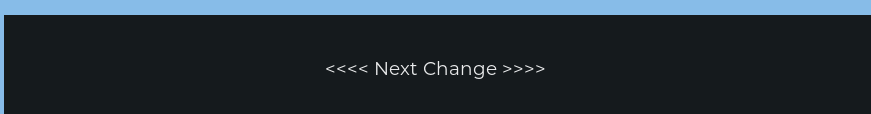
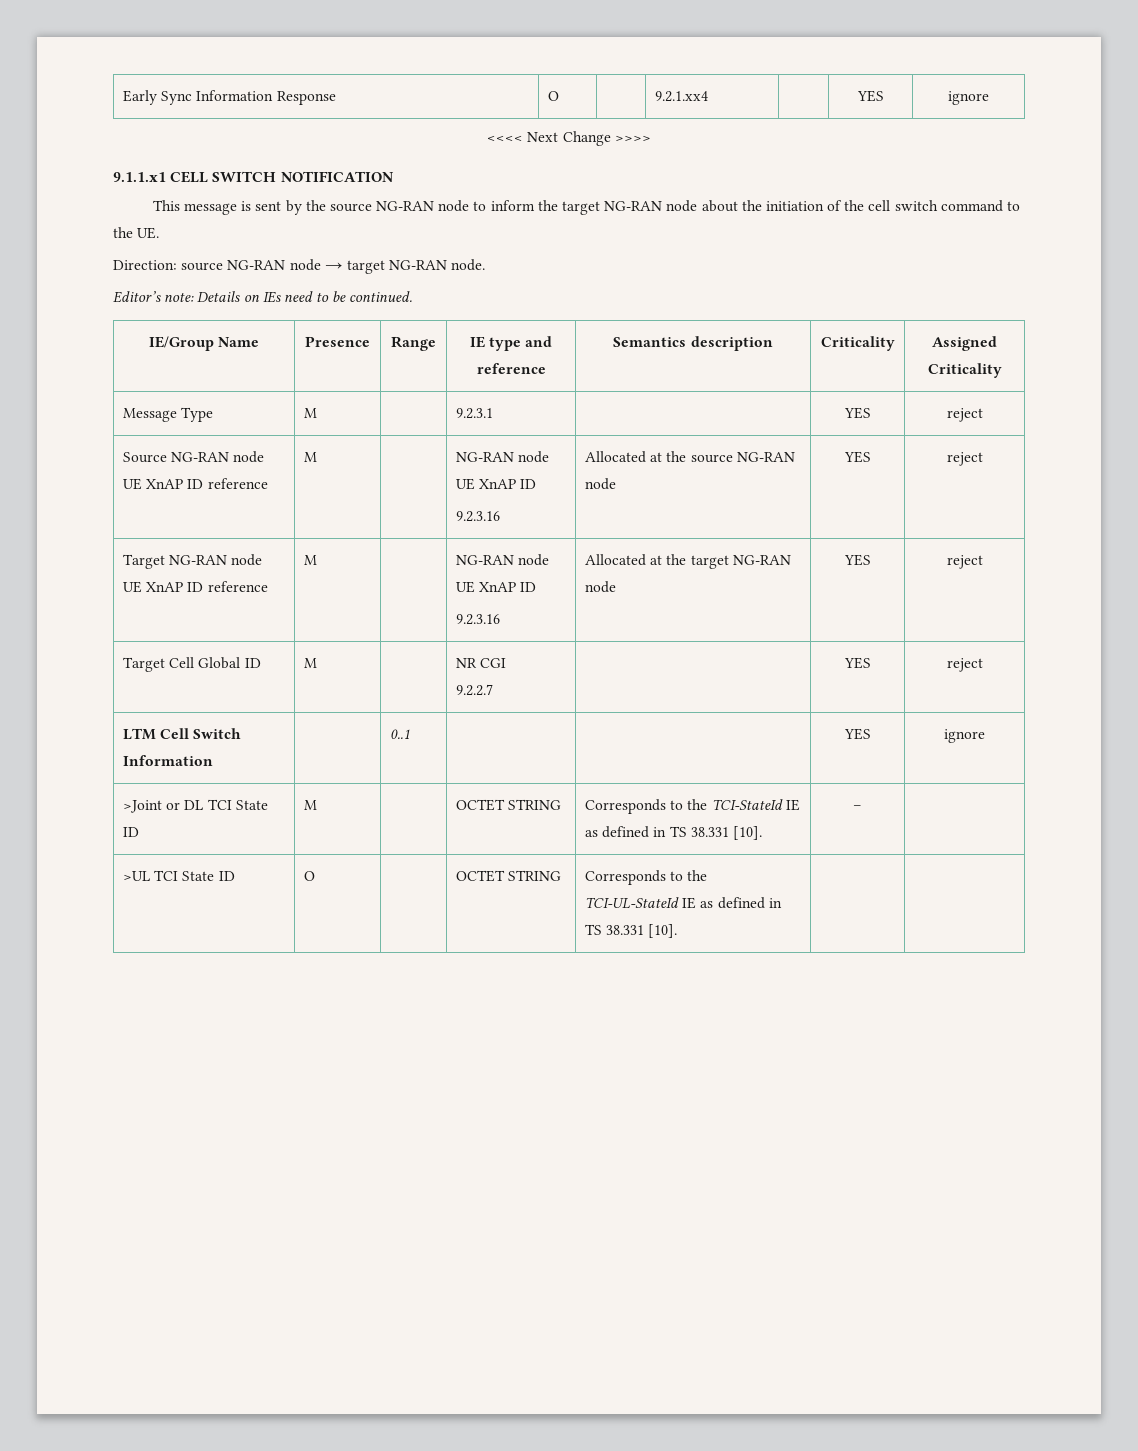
[325,61,546,79] <<<< Next Change >>>> -> [122,90,336,105] [547,91,559,101] [654,91,708,102] [856,90,884,102] [948,91,989,105] [487,131,651,146] [113,171,394,183] [152,200,1021,215] [113,227,160,239] [113,259,486,274] [113,291,413,303] [148,336,260,351] [305,336,370,347] [391,336,436,351] [469,336,553,351] [476,363,546,374] [613,336,773,351] [820,336,895,351] [932,336,997,351] [927,363,1002,378] [122,407,214,422] [303,408,317,418] [455,408,493,419] [843,407,871,419] [946,408,983,422] [122,451,265,463] [122,478,268,490] [303,452,317,462] [455,451,550,463] [455,478,537,490] [455,511,500,522] [584,451,795,463] [584,478,616,490] [843,451,871,463] [946,452,983,466] [122,554,263,569] [122,581,268,593] [303,555,317,565] [455,554,550,566] [455,581,537,593] [455,614,500,625] [584,554,791,569] [584,581,616,593] [843,554,871,566] [946,555,983,569] [122,657,261,672] [303,658,317,668] [455,658,507,668] [455,684,493,696] [843,657,871,669] [946,658,983,672] [122,728,242,740] [122,755,213,766] [389,729,410,739] [843,728,871,740] [944,729,985,743] [122,799,268,813] [122,827,139,837] [303,800,317,810] [455,799,562,811] [584,799,800,814] [584,826,762,840] [853,805,862,810] [122,870,235,881] [303,871,315,881] [455,870,562,882] [584,870,708,885] [584,897,782,909] [584,924,678,938] Early Sync Information Response | O | | 9.2.1.xx4 | | YES | ignore // <<<< Next Change >>>> // 9.1.1.x1 CELL SWITCH NOTIFICATION // This message is sent by the source NG-RAN node to inform the target NG-RAN node about the initiation of the cell switch command to the UE. // Direction: source NG-RAN node → target NG-RAN node. // Editor’s note: Details on IEs need to be continued. // IE/Group Name | Presence | Range | IE type and reference | Semantics description | Criticality | Assigned Criticality // Message Type | M | | 9.2.3.1 | | YES | reject // Source NG-RAN node UE XnAP ID reference | M | | NG-RAN node UE XnAP ID // 9.2.3.16 | Allocated at the source NG-RAN node | YES | reject // Target NG-RAN node UE XnAP ID reference | M | | NG-RAN node UE XnAP ID // 9.2.3.16 | Allocated at the target NG-RAN node | YES | reject // Target Cell Global ID | M | | NR CGI // 9.2.2.7 | | YES | reject // LTM Cell Switch Information | | 0..1 | | | YES | ignore // >Joint or DL TCI State ID | M | | OCTET STRING | Corresponds to the TCI-StateId IE as defined in TS 38.331 [10]. | – | // >UL TCI State ID | O | | OCTET STRING | Corresponds to the TCI-UL-StateId IE as defined in TS 38.331 [10]. | |

